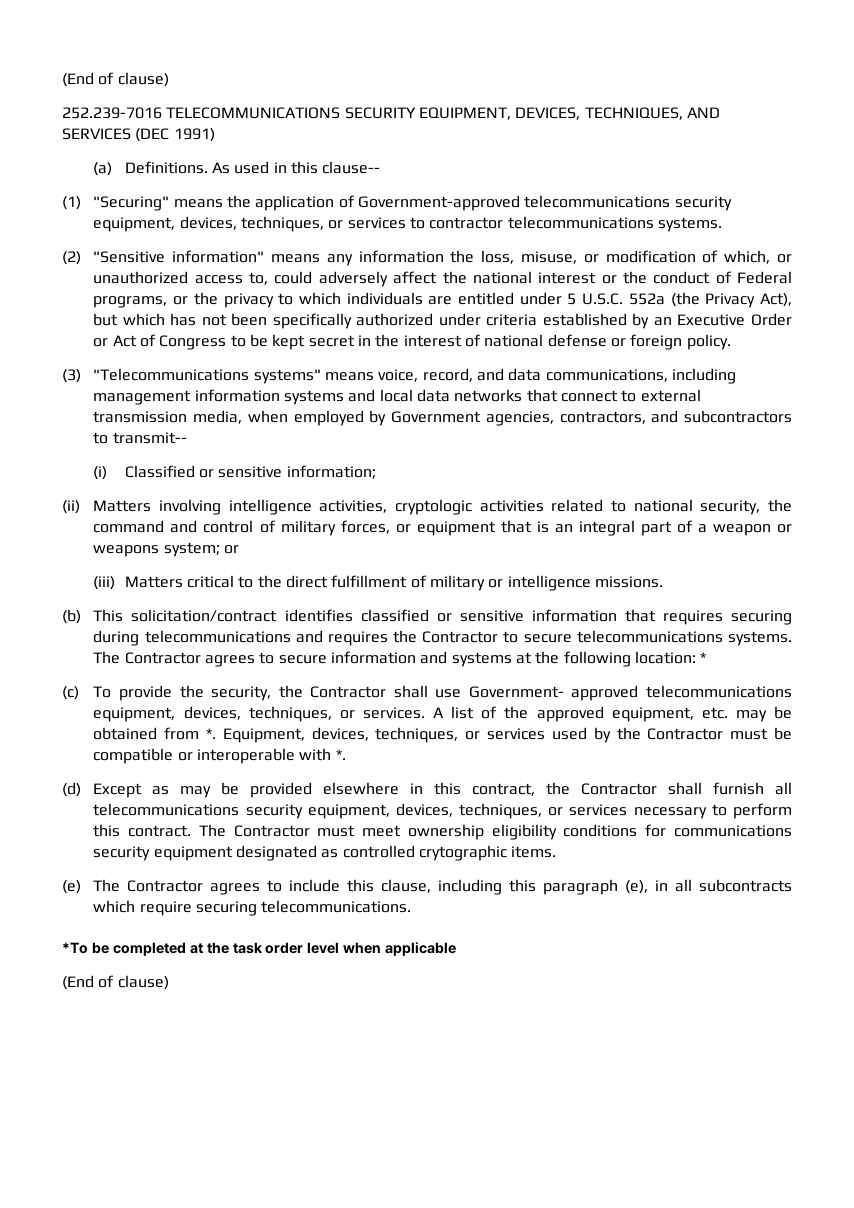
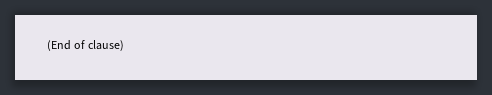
[62,72,169,87] [62,107,720,120] [62,128,215,142] [93,161,381,176] [62,195,732,211] [93,216,722,232] [62,250,792,266] [93,271,793,287] [93,292,792,308] [93,313,792,329] [93,334,731,350] [62,368,736,384] [93,389,701,405] [93,410,792,426] [93,432,187,444] [93,465,376,480] [62,499,793,515] [93,520,792,536] [93,542,240,557] [93,575,663,591] [62,609,792,625] [93,630,793,646] [93,651,707,667] [62,685,793,701] [93,706,792,722] [93,727,793,743] [93,748,346,764] [62,782,792,798] [93,803,792,819] [93,824,792,840] [93,845,557,861] [62,879,792,895] [93,900,412,916] [62,942,457,956] [62,975,169,990] (End of clause) // 252.239-7016 TELECOMMUNICATIONS SECURITY EQUIPMENT, DEVICES, TECHNIQUES, AND SERVICES (DEC 1991) // (a) Definitions. As used in this clause-- // (1) "Securing" means the application of Government-approved telecommunications security equipment, devices, techniques, or services to contractor telecommunications systems. // (2) "Sensitive information" means any information the loss, misuse, or modification of which, or unauthorized access to, could adversely affect the national interest or the conduct of Federal programs, or the privacy to which individuals are entitled under 5 U.S.C. 552a (the Privacy Act), but which has not been specifically authorized under criteria established by an Executive Order or Act of Congress to be kept secret in the interest of national defense or foreign policy. // (3) "Telecommunications systems" means voice, record, and data communications, including management information systems and local data networks that connect to external transmission media, when employed by Government agencies, contractors, and subcontractors to transmit-- // (i) Classified or sensitive information; // (ii) Matters involving intelligence activities, cryptologic activities related to national security, the command and control of military forces, or equipment that is an integral part of a weapon or weapons system; or // (iii) Matters critical to the direct fulfillment of military or intelligence missions. // (b) This solicitation/contract identifies classified or sensitive information that requires securing during telecommunications and requires the Contractor to secure telecommunications systems. The Contractor agrees to secure information and systems at the following location: * // (c) To provide the security, the Contractor shall use Government- approved telecommunications equipment, devices, techniques, or services. A list of the approved equipment, etc. may be obtained from *. Equipment, devices, techniques, or services used by the Contractor must be compatible or interoperable with *. // (d) Except as may be provided elsewhere in this contract, the Contractor shall furnish all telecommunications security equipment, devices, techniques, or services necessary to perform this contract. The Contractor must meet ownership eligibility conditions for communications security equipment designated as controlled crytographic items. // (e) The Contractor agrees to include this clause, including this paragraph (e), in all subcontracts which require securing telecommunications. // *To be completed at the task order level when applicable // (End of clause) -> [47,40,125,51] (End of clause)

